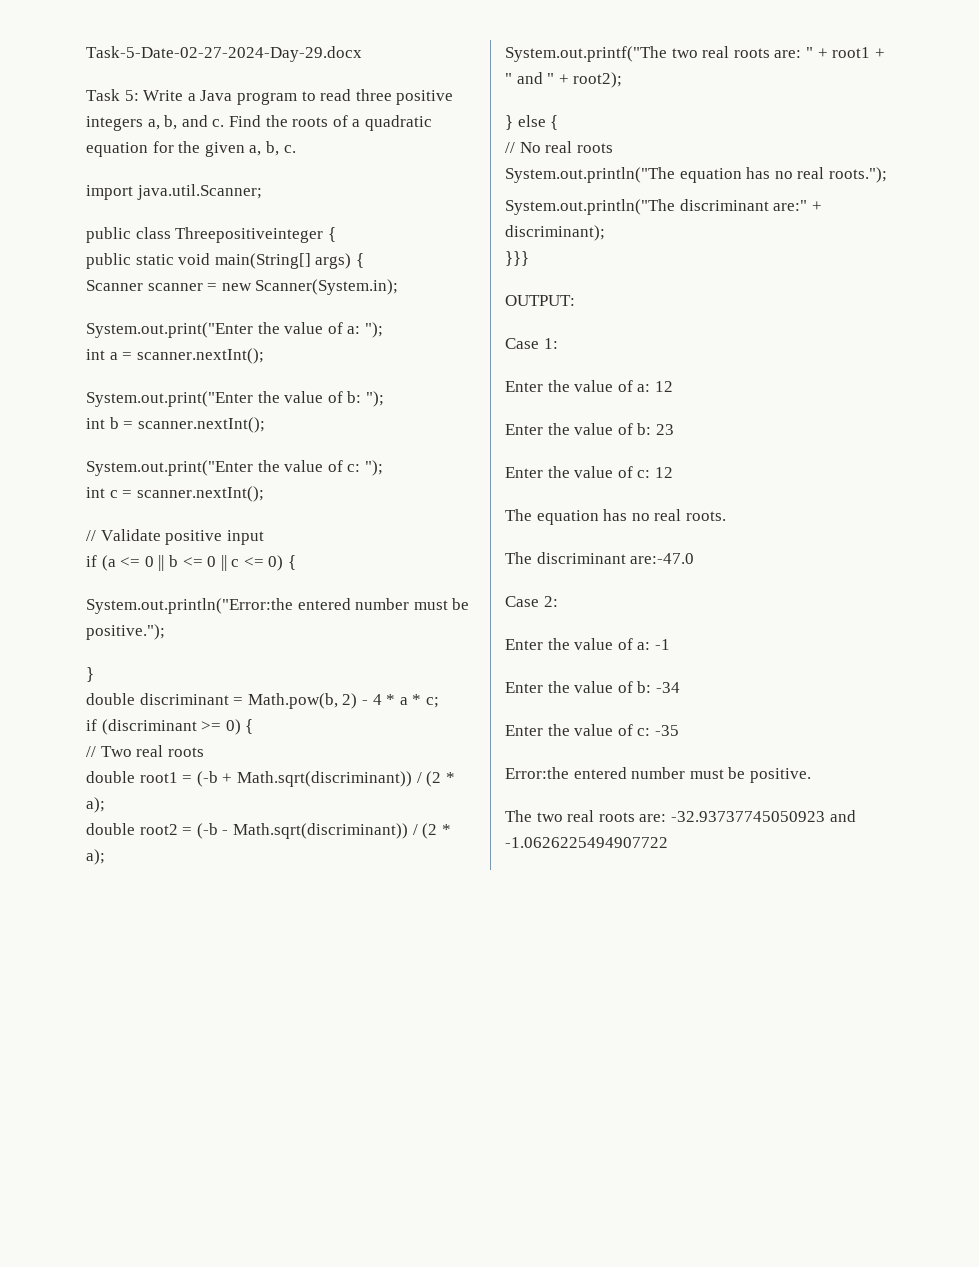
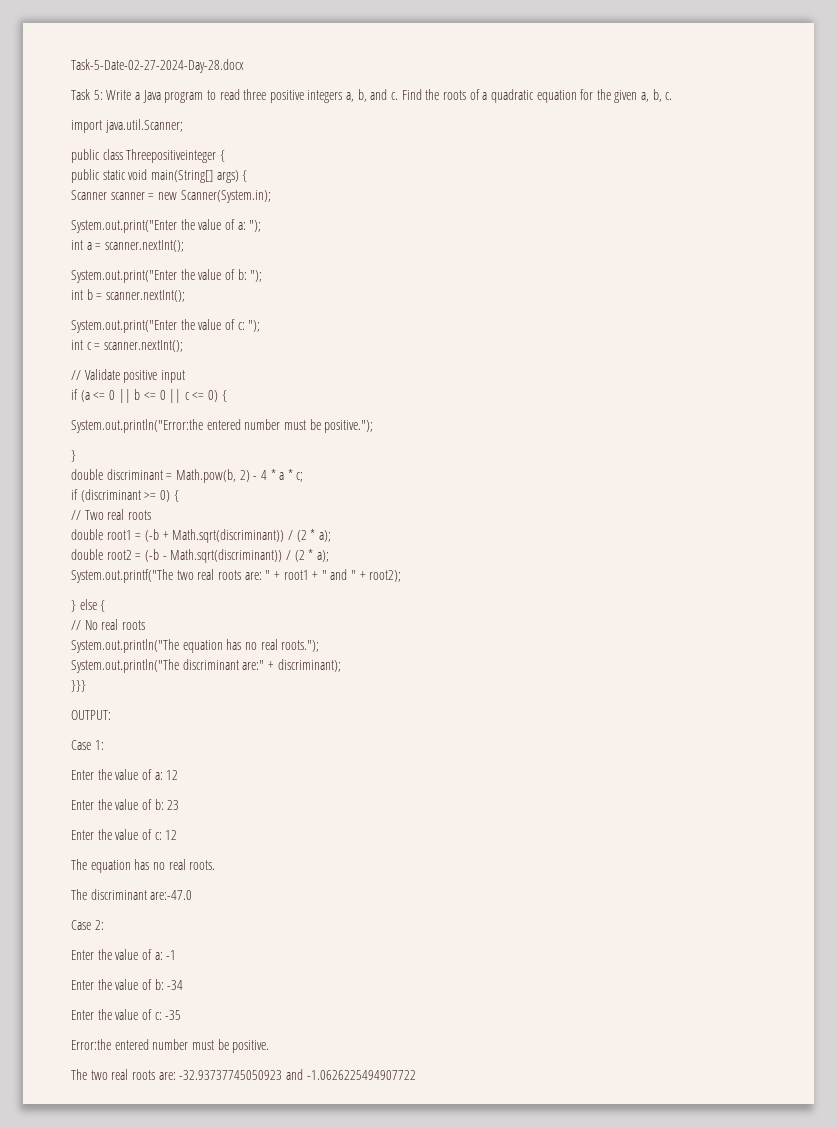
[86,46,362,62] Task-5-Date-02-27-2024-Day-29.docx -> [71,59,244,73] Task-5-Date-02-27-2024-Day-28.docx

